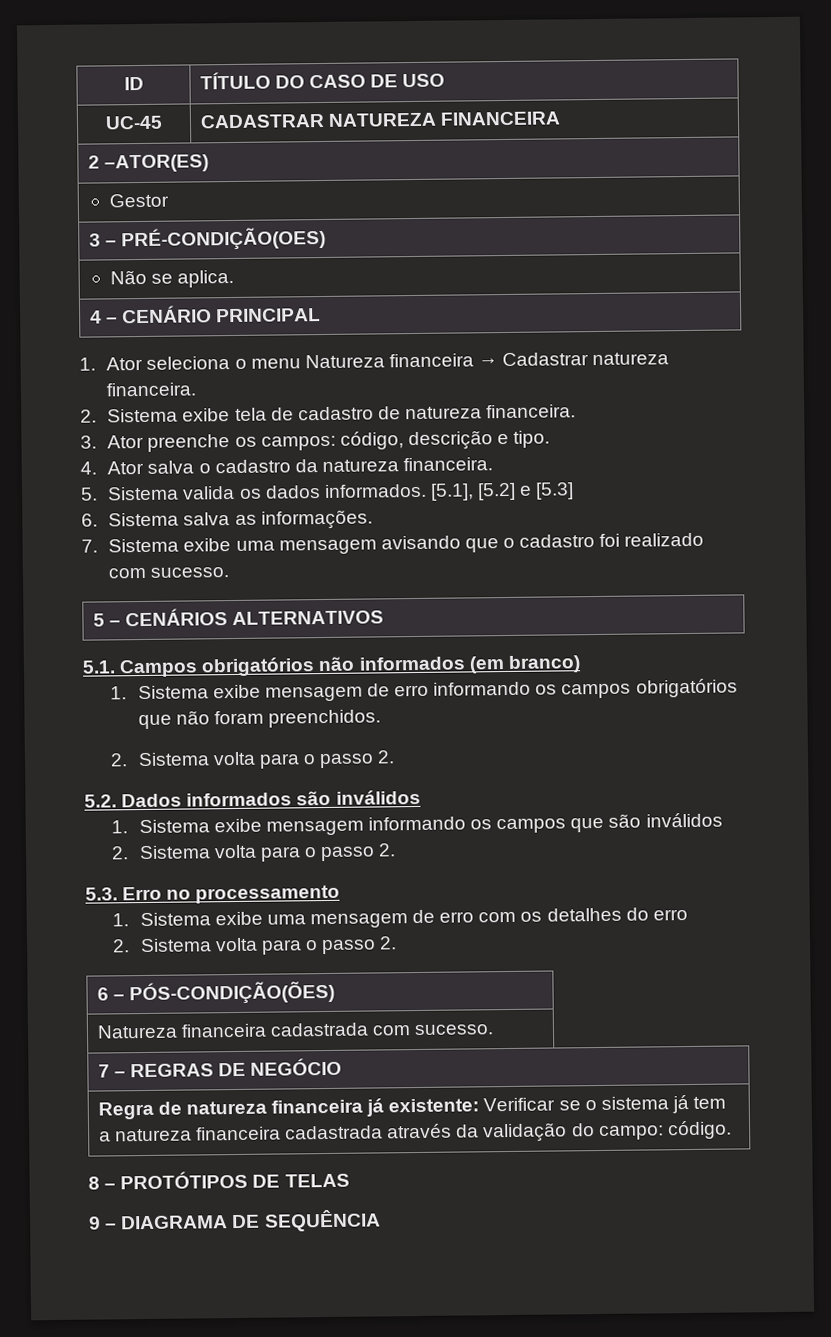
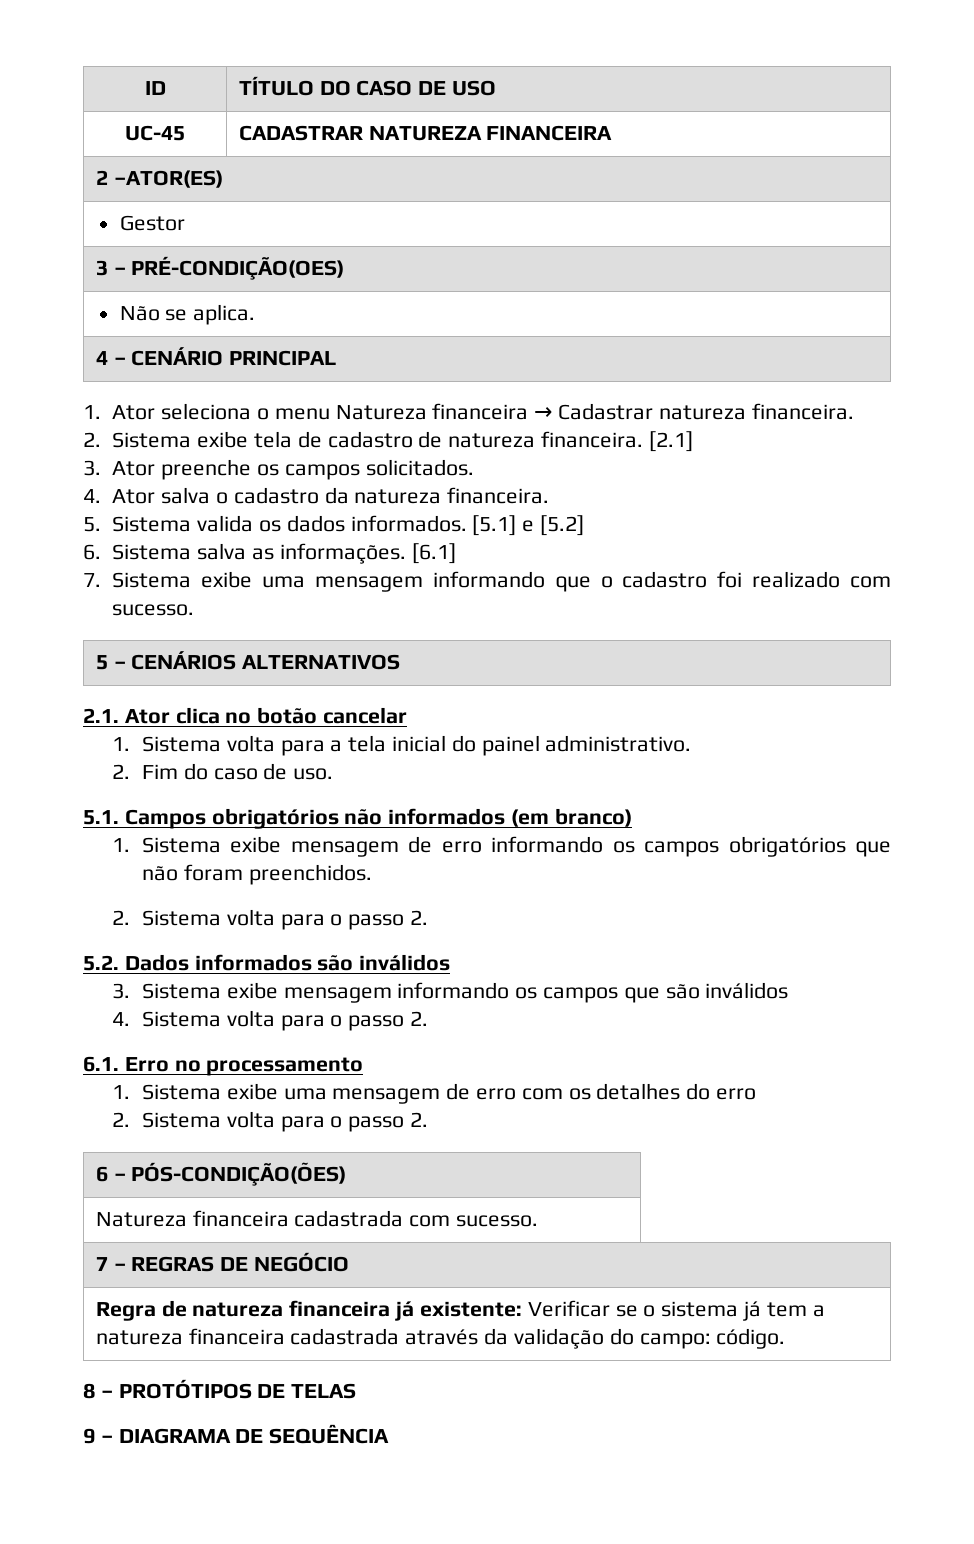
(577, 411) none -> [648,431,693,452] [2.1]
[260,430,551,451] campos: código, descrição e tipo. -> [284,459,474,480] campos solicitados.
[429,483,474,501] [5.1], -> [472,515,535,536] [5.1] e
[519,482,575,500] e [5.3] -> (585, 525) none
(373, 519) none -> [411,543,456,564] [6.1]
[380,535,461,550] avisando -> [432,571,545,588] informando
(385, 618) none -> [83,707,408,724] [112,735,692,756] [112,763,334,780] // 2.1. Ator clica no botão cancelar // 1. Sistema volta para a tela inicial do painel administrativo. // 2. Fim do caso de uso.
[111,820,129,834] 1. -> [112,983,131,999] 3.
[111,843,397,862] [85,887,118,901] 2. Sistema volta para o passo 2. // 5.3. -> [112,1010,428,1031] [83,1056,119,1072] 4. Sistema volta para o passo 2. // 6.1.

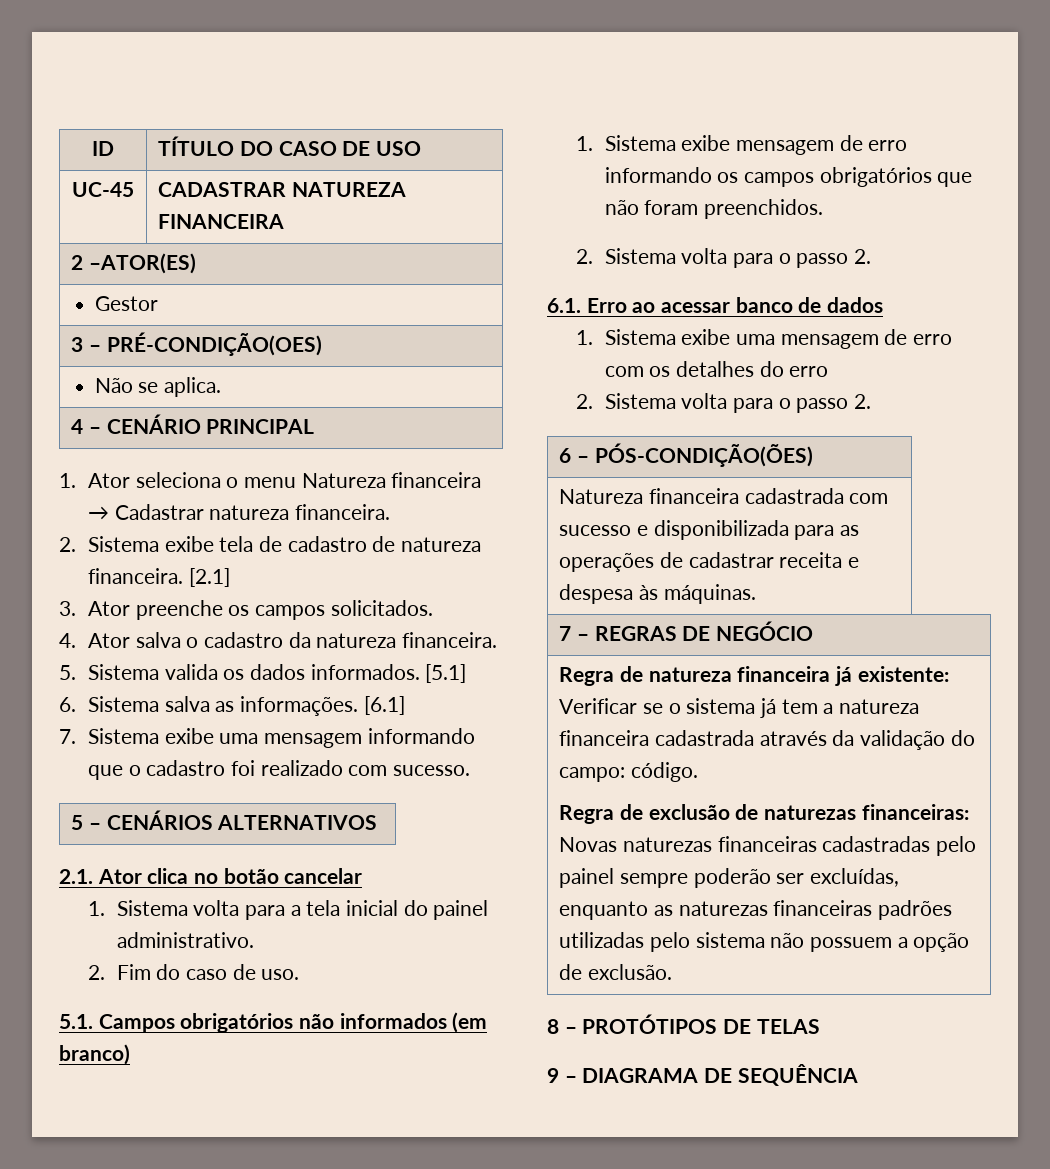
[522,515,585,536] e [5.2] -> (467, 673) none
[83,954,451,971] [112,982,789,1003] [112,1010,428,1031] [83,1056,364,1076] 5.2. Dados informados são inválidos // 3. Sistema exibe mensagem informando os campos que são inválidos // 4. Sistema volta para o passo 2. // 6.1. Erro no processamento -> [547,297,884,313] 6.1. Erro ao acessar banco de dados
[456,1215,539,1227] sucesso. -> [559,520,860,540] [559,552,860,572] [559,584,756,604] sucesso e disponibilizada para as operações de cadastrar receita e despesa às máquinas.
(786, 1338) none -> [559,804,969,824] [559,836,977,856] [559,868,900,888] [559,900,953,920] [559,932,970,952] [559,964,673,980] // Regra de exclusão de naturezas financeiras: Novas naturezas financeiras cadastradas pelo painel sempre poderão ser excluídas, enquanto as naturezas financeiras padrões utilizadas pelo sistema não possuem a opção de exclusão.

